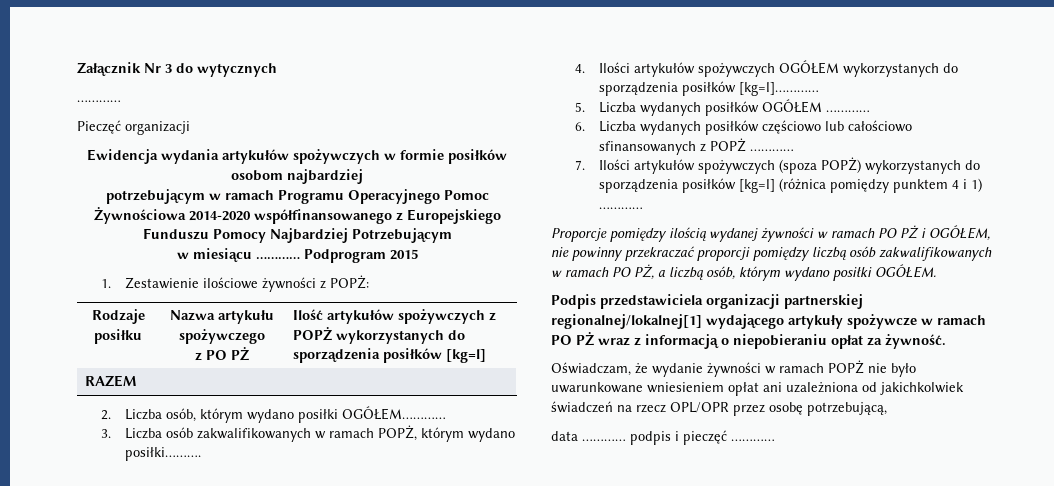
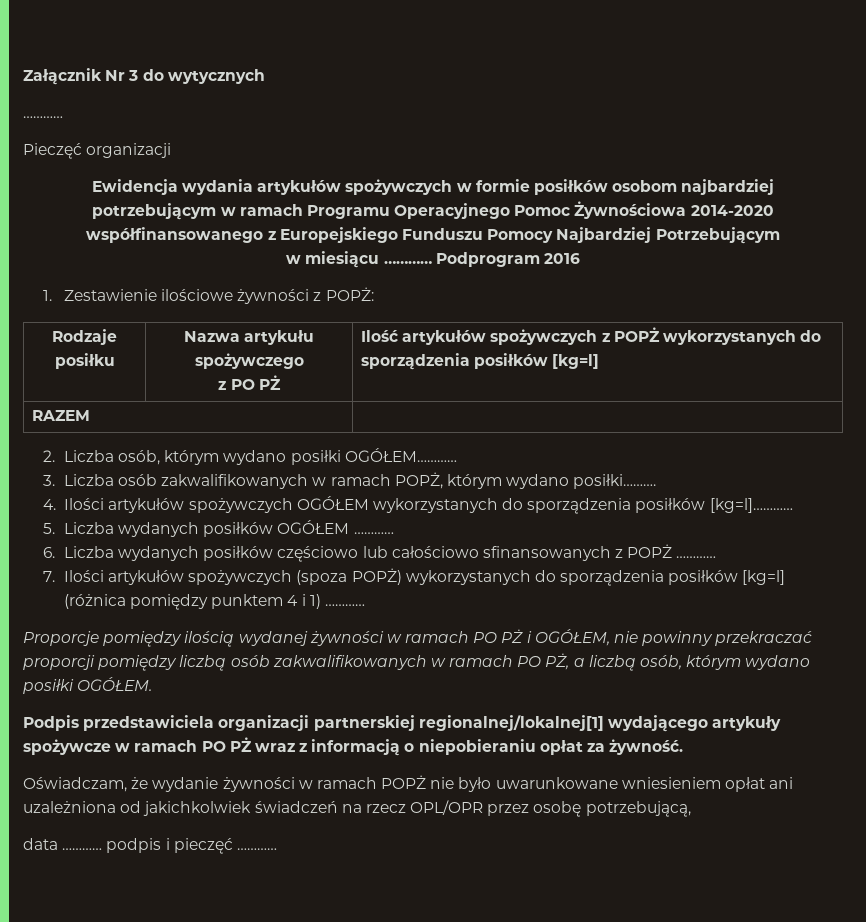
[389,249,418,260] 2015 -> [543,253,580,264] 2016

